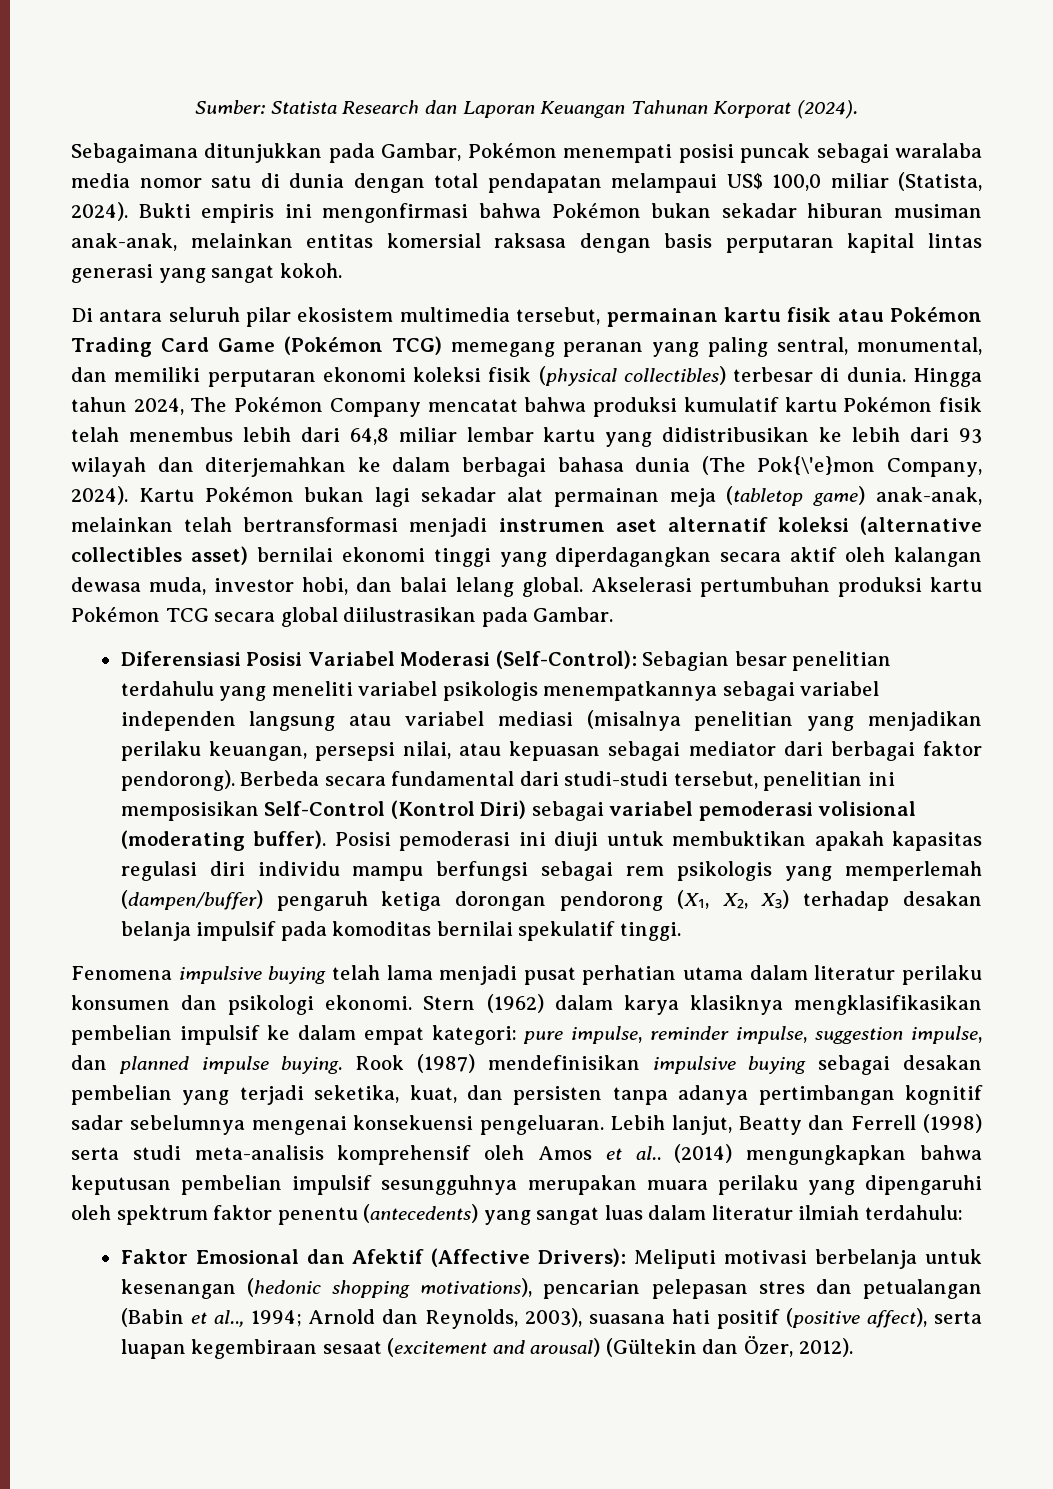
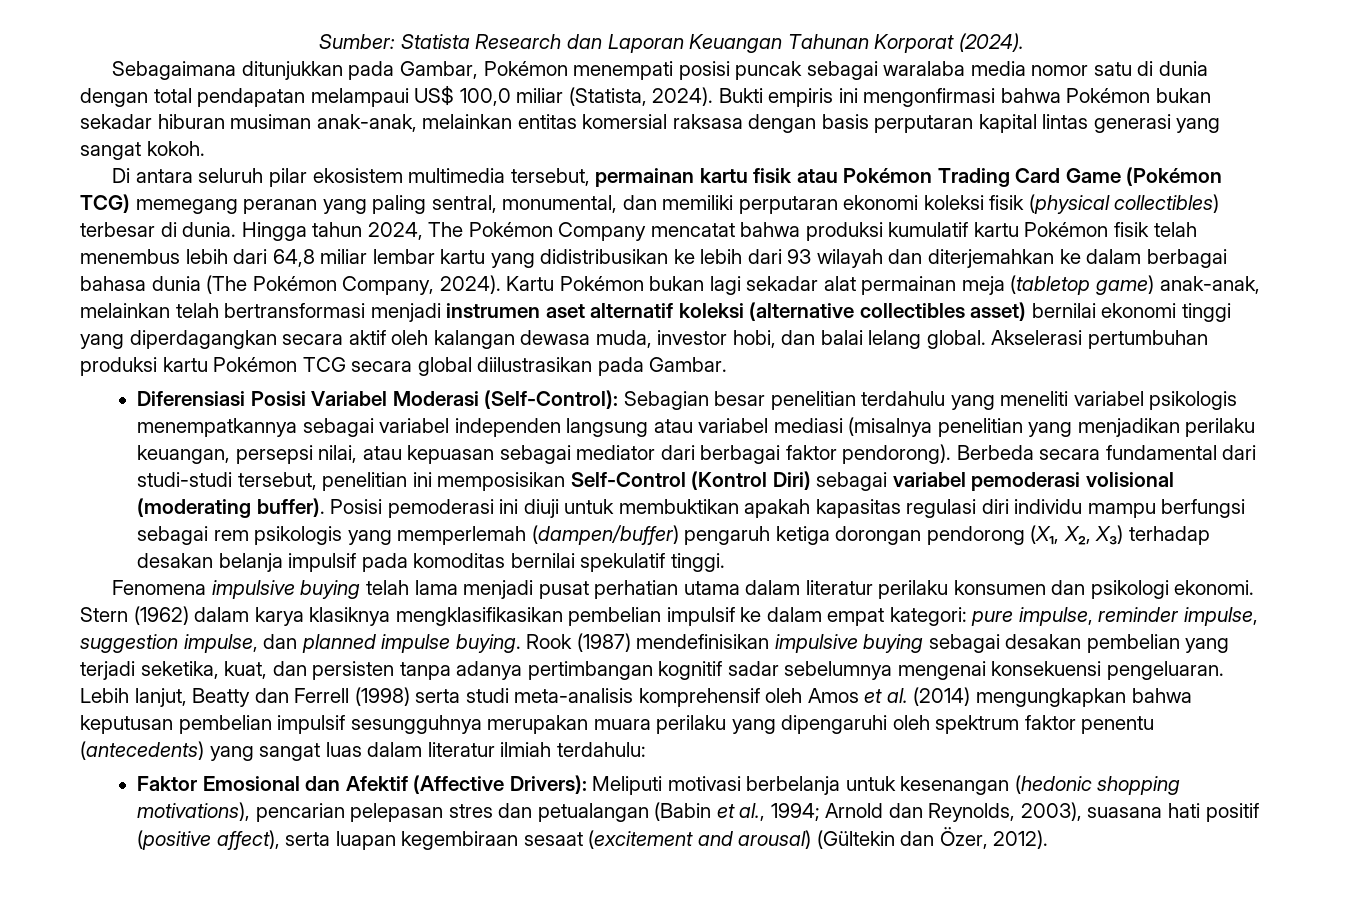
[757,456,876,475] Pok{\'e}mon -> [252,276,337,291] Pokémon
[635,1146,661,1160] al.. -> [886,688,908,703] al.
[213,1310,244,1327] al.., -> [739,803,766,821] al.,

